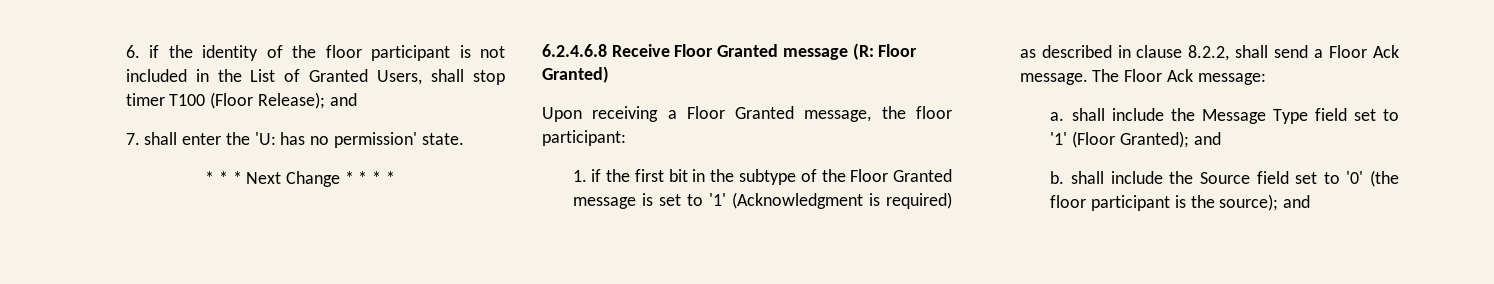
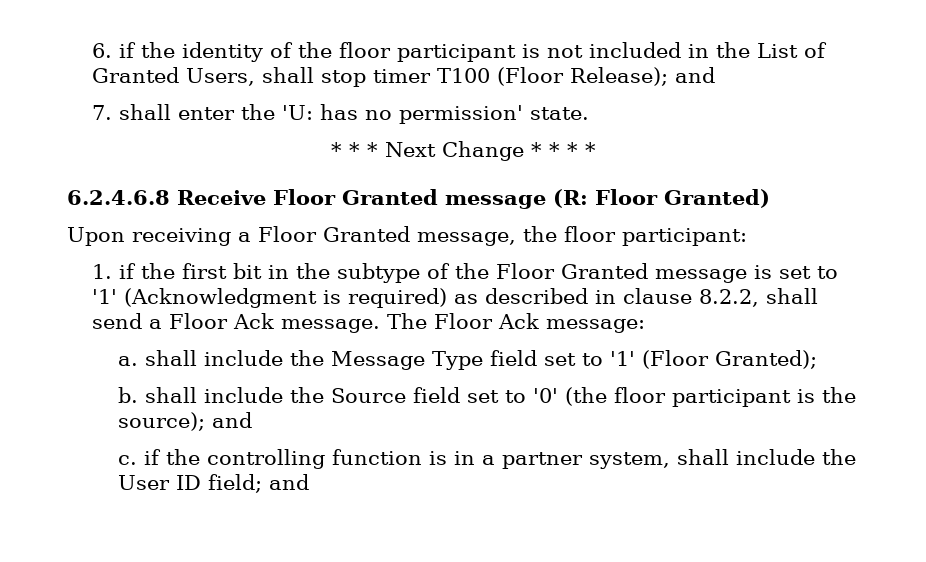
[1193,132,1221,145] and -> (817, 359) none
(1311, 201) none -> [117,449,856,469] [117,474,309,493] // c. if the controlling function is in a partner system, shall include the User ID field; and

